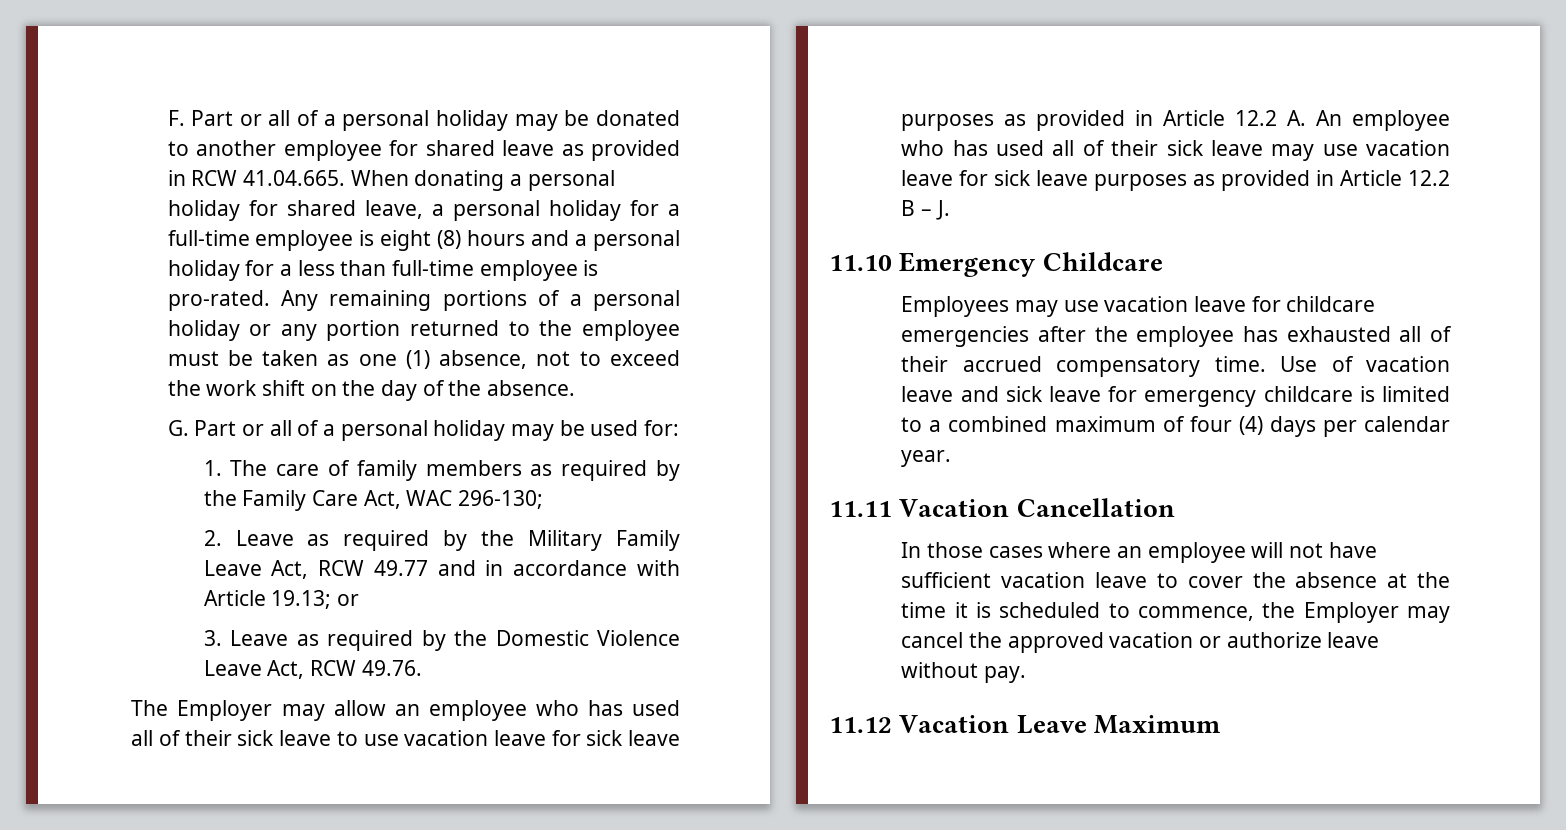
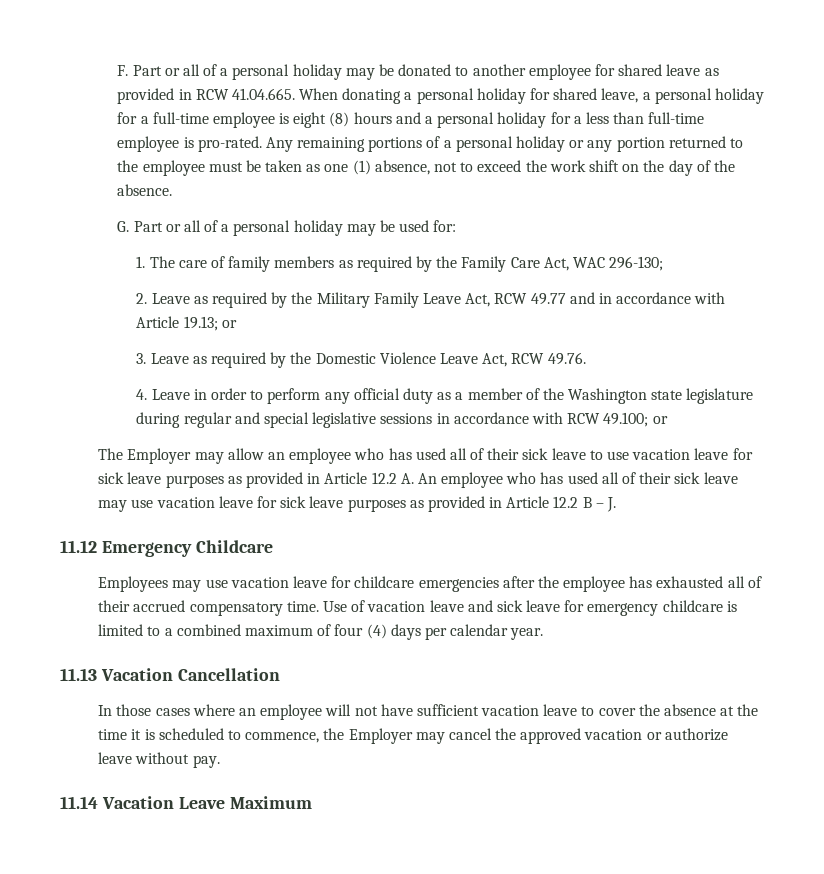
(422, 668) none -> [136,388,754,404] [136,412,668,428] // 4. Leave in order to perform any official duty as a member of the Washington state legislature during regular and special legislative sessions in accordance with RCW 49.100; or
[829,255,892,271] 11.10 -> [60,540,97,553] 11.12
[829,501,892,517] 11.11 -> [60,668,97,681] 11.13
[829,717,892,733] 11.12 -> [60,796,98,809] 11.14

